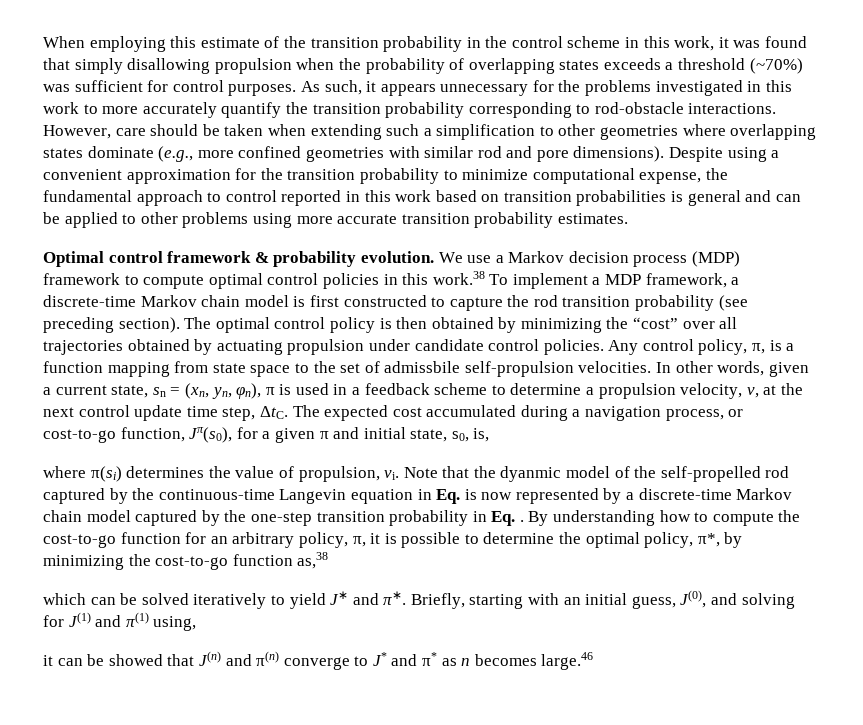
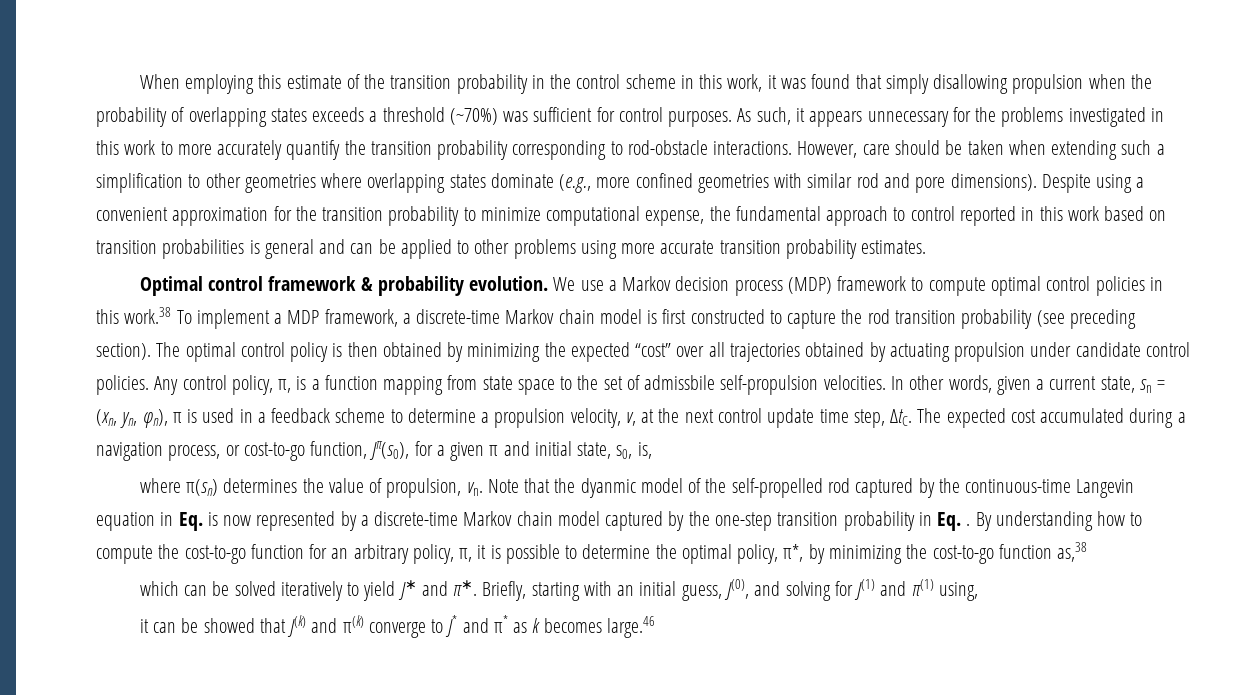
(629, 323) none -> [570,342,630,362] expected
[90,466,122,482] π(si) -> [186,479,219,496] π(sn)
[384,470,400,480] vi. -> [466,482,483,496] vn.
[198,651,280,666] J(n) and π(n) -> [287,615,364,637] J(k) and π(k)
[461,658,471,666] n -> [532,618,541,633] k

